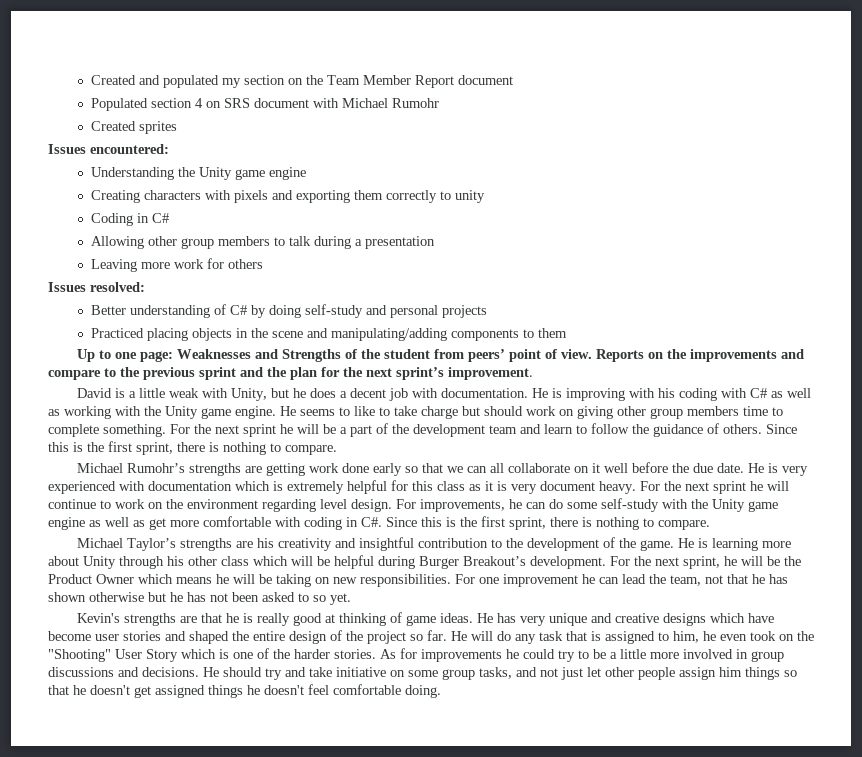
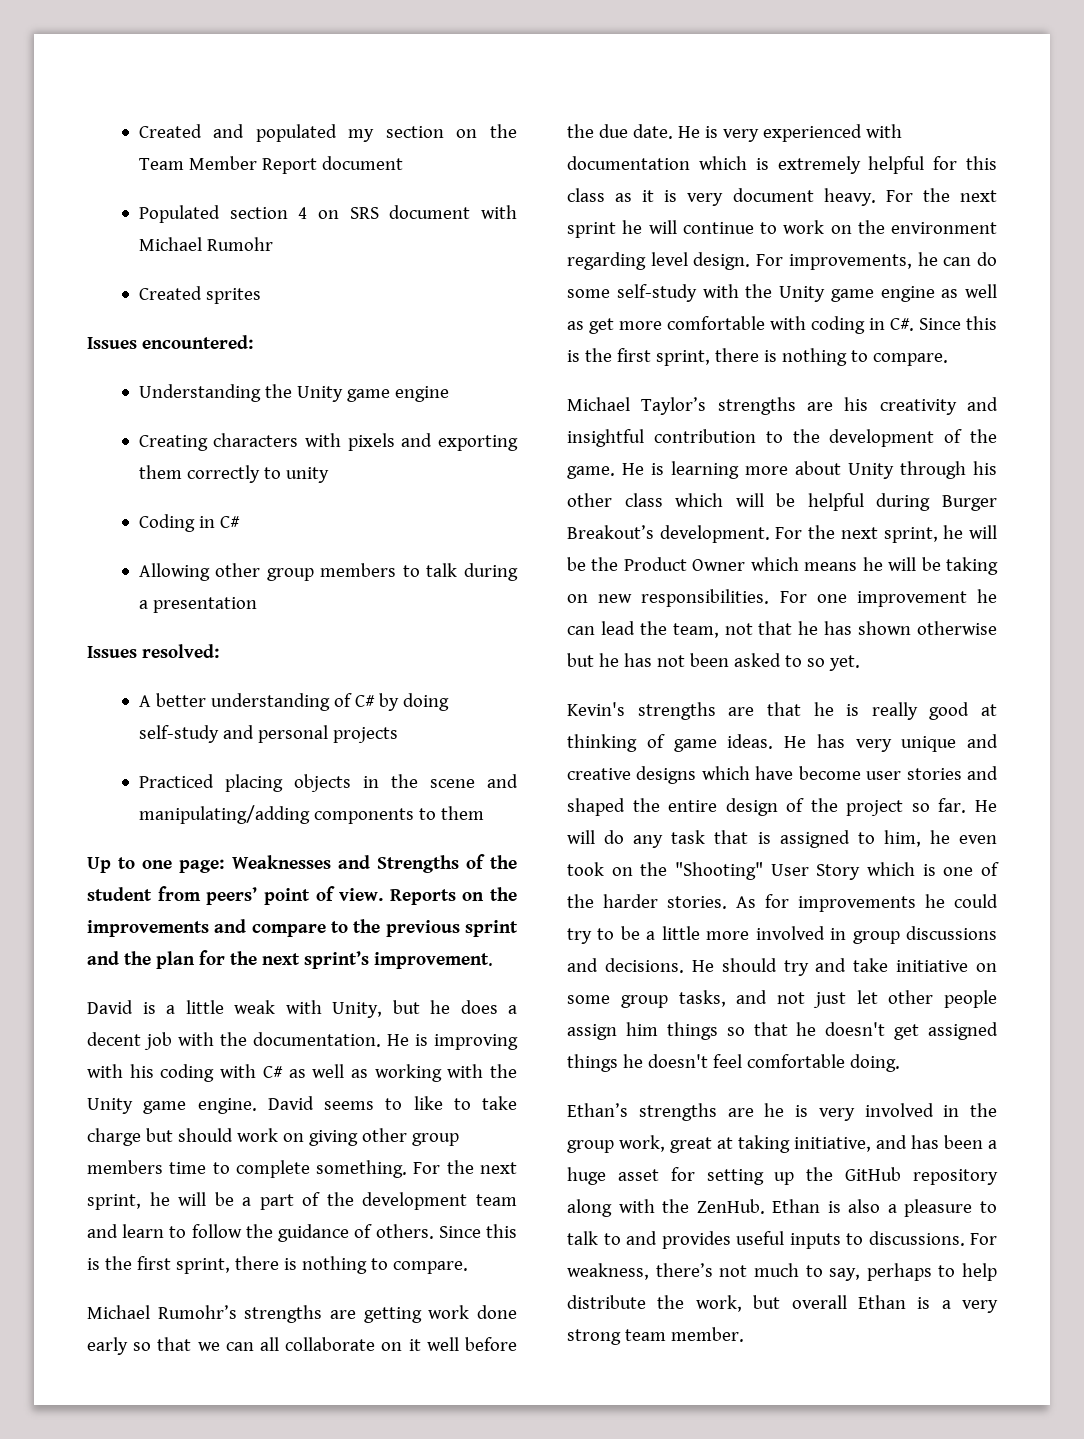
[90,258,263,272] // Leaving more work for others -> (257, 605) none
[90,305,126,315] Better -> [138,693,206,707] A better
(439, 393) none -> [220,1032,247,1046] the
[280,406,296,416] He -> [267,1096,314,1110] David
[243,424,276,437] sprint -> [87,1194,141,1210] sprint,
(441, 691) none -> [567,1103,997,1121] [567,1135,997,1153] [567,1167,999,1185] [567,1199,997,1217] [567,1231,997,1249] [567,1263,997,1281] [567,1295,998,1313] [567,1327,744,1345] // Ethan’s strengths are he is very involved in the group work, great at taking initiative, and has been a huge asset for setting up the GitHub repository along with the ZenHub. Ethan is also a pleasure to talk to and provides useful inputs to discussions. For weakness, there’s not much to say, perhaps to help distribute the work, but overall Ethan is a very strong team member.

